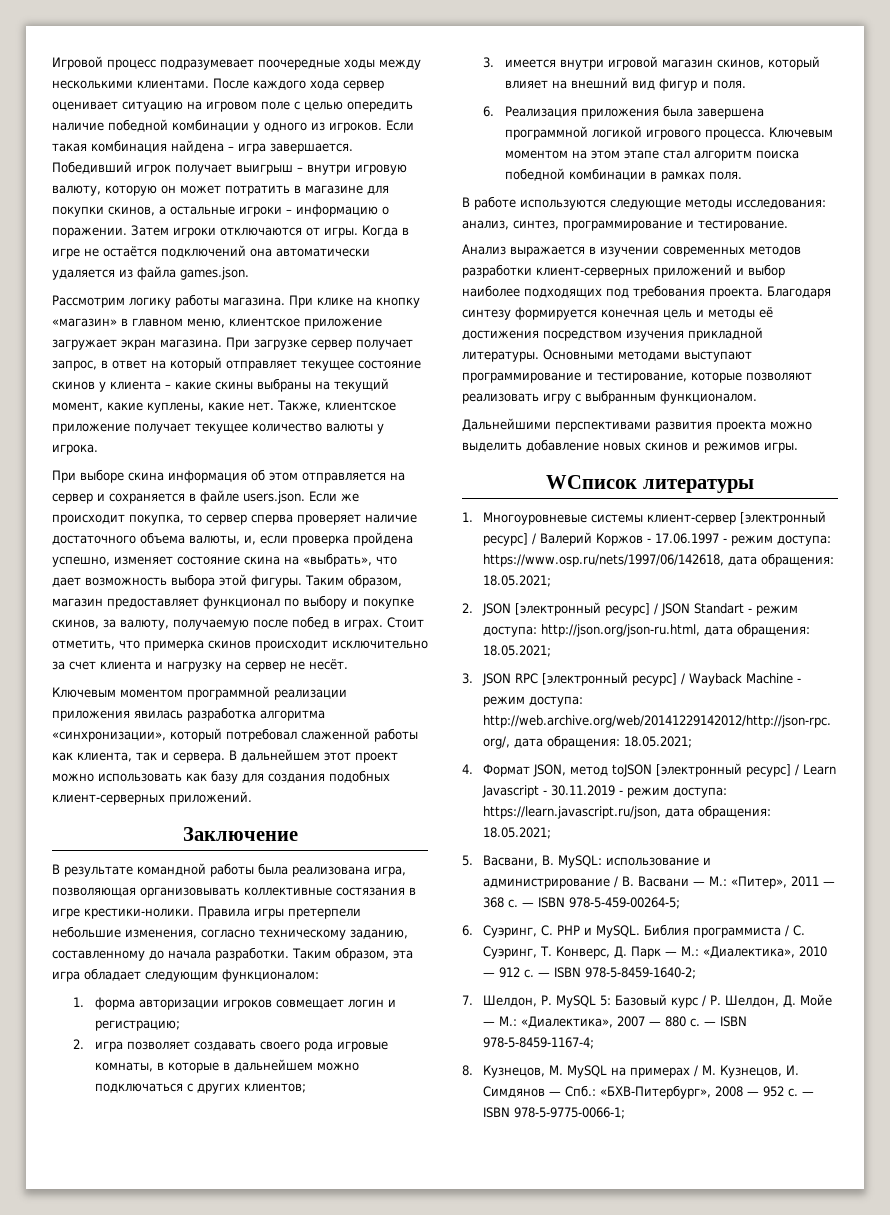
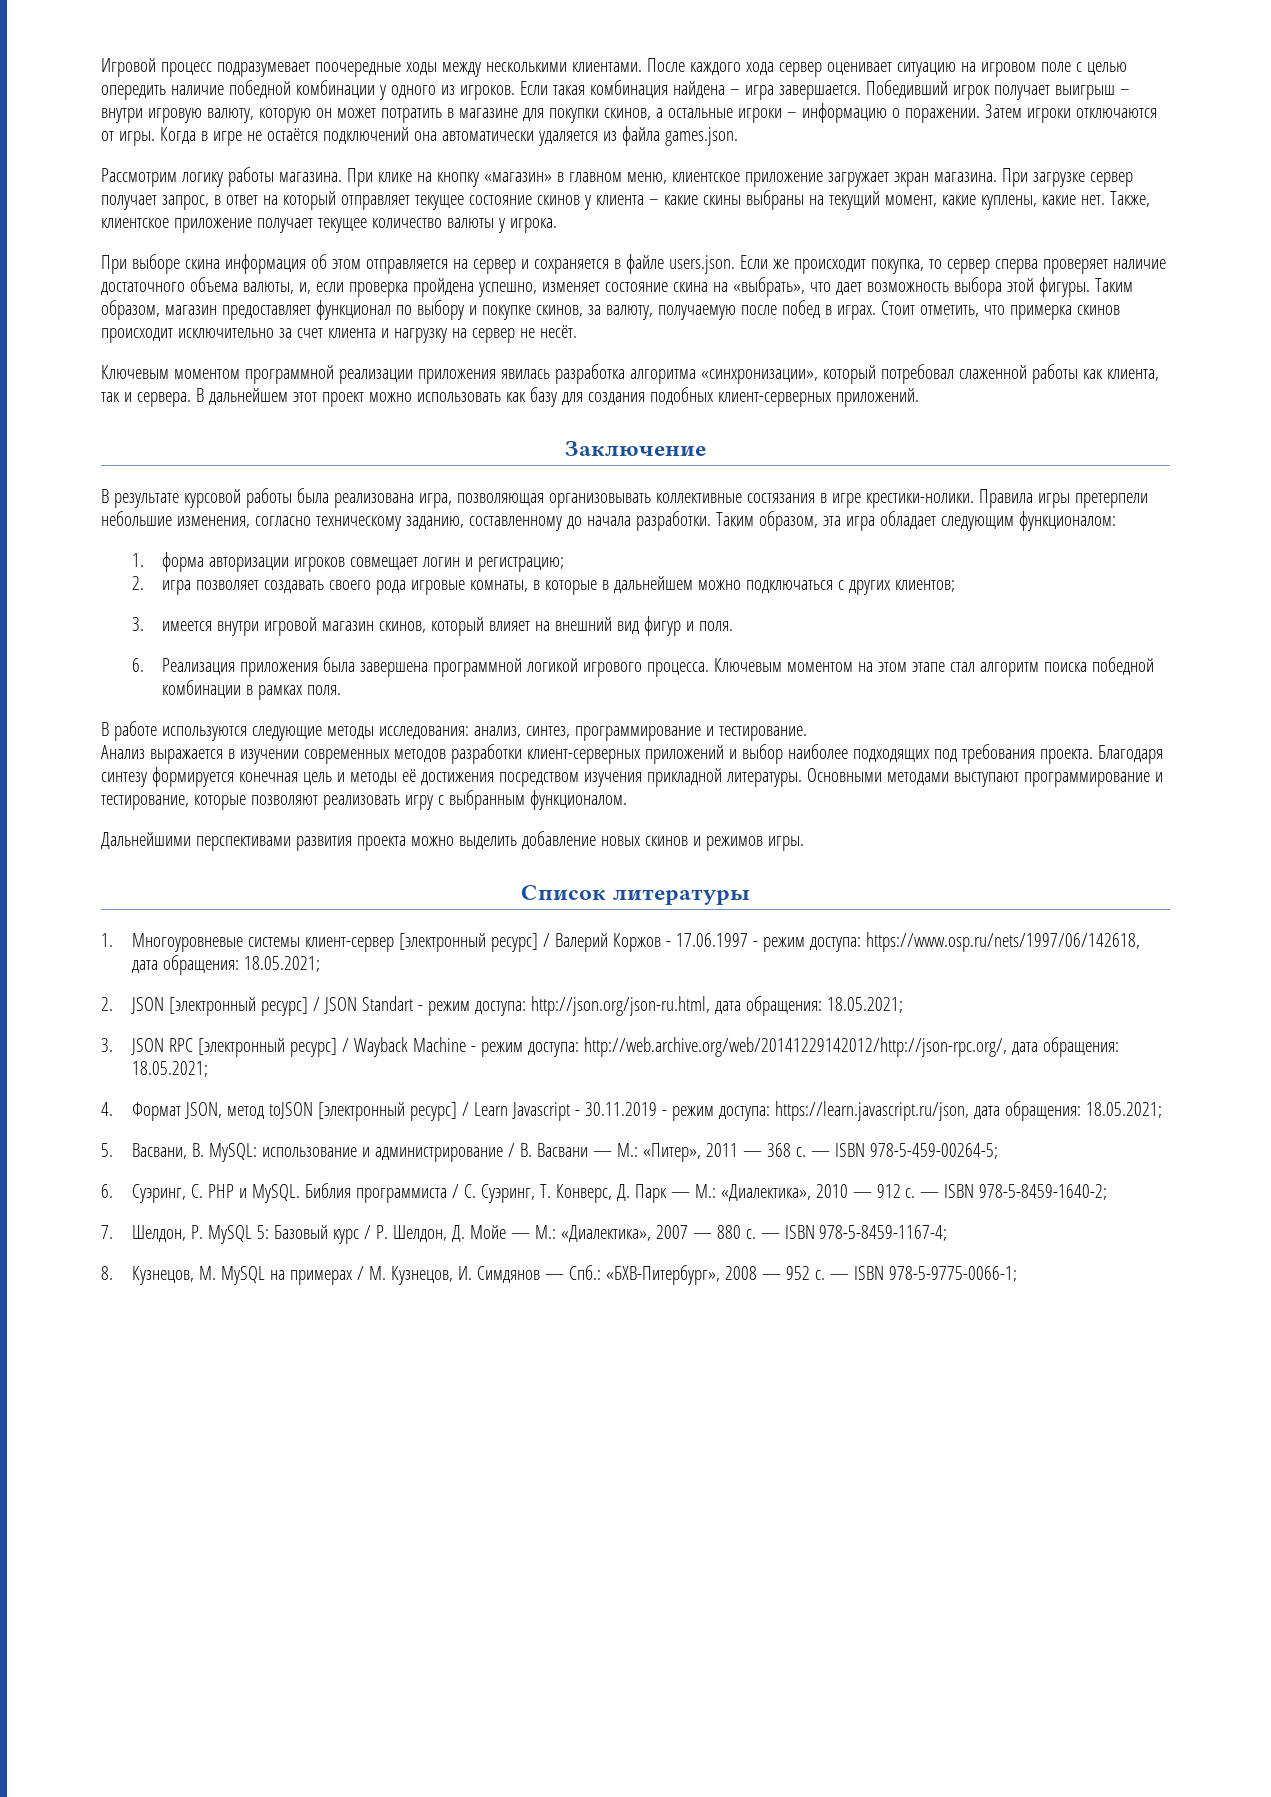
[137,863,206,876] командной -> [183,489,241,508] курсовой
[546,475,638,489] WСписок -> [521,885,607,900] Список

